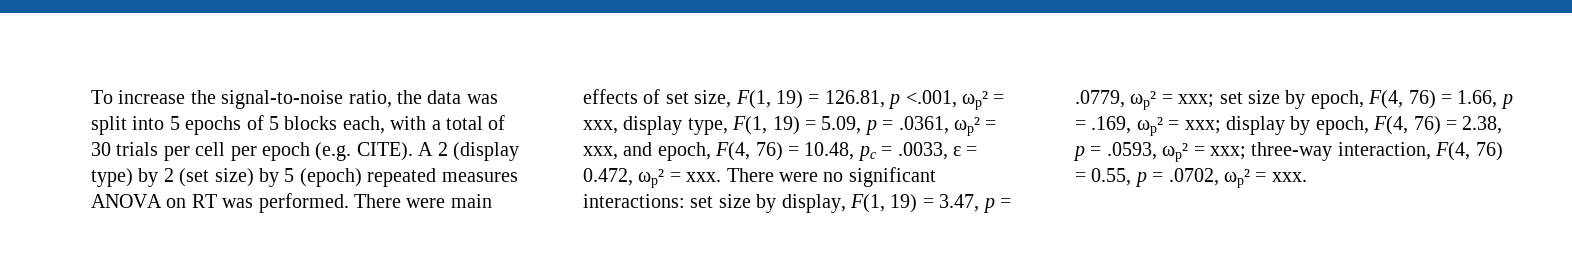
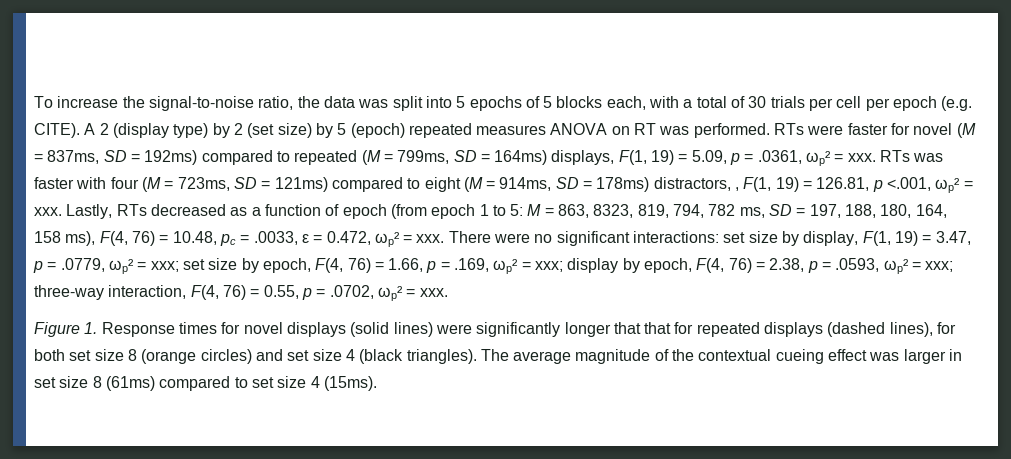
[354,194,492,208] [583,89,1005,110] [583,116,728,135] There were main effects of set size, F(1, 19) = 126.81, p <.001, ωp² = xxx, display type, -> [774,123,976,138] [34,150,615,165] RTs were faster for novel (M = 837ms, SD = 192ms) compared to repeated (M = 799ms, SD = 164ms) displays,
[583,142,711,161] xxx, and epoch, -> [847,150,944,162] [34,177,973,193] [34,204,947,219] [34,231,96,246] xxx. RTs was faster with four (M = 723ms, SD = 121ms) compared to eight (M = 914ms, SD = 178ms) distractors, , F(1, 19) = 126.81, p <.001, ωp² = xxx. Lastly, RTs decreased as a function of epoch (from epoch 1 to 5: M = 863, 8323, 819, 794, 782 ms, SD = 197, 188, 180, 164, 158 ms),
(1307, 177) none -> [34,322,957,337] [34,349,963,364] [34,376,377,391] // Figure 1. Response times for novel displays (solid lines) were significantly longer that that for repeated displays (dashed lines), for both set size 8 (orange circles) and set size 4 (black triangles). The average magnitude of the contextual cueing effect was larger in set size 8 (61ms) compared to set size 4 (15ms).

